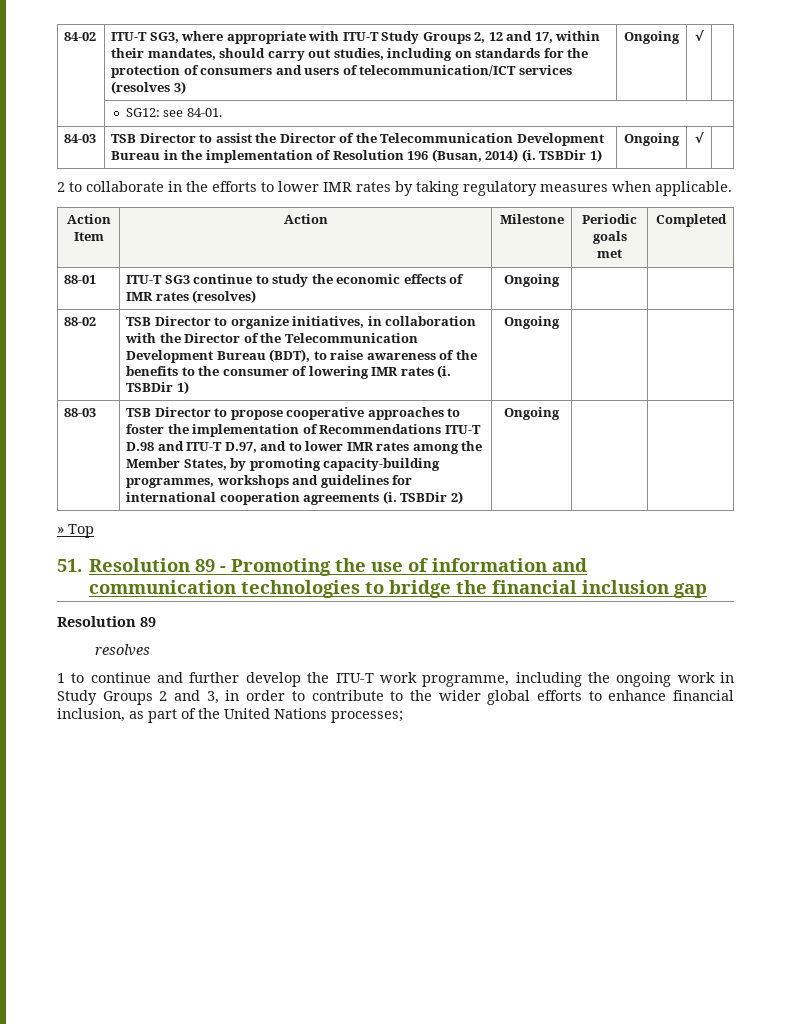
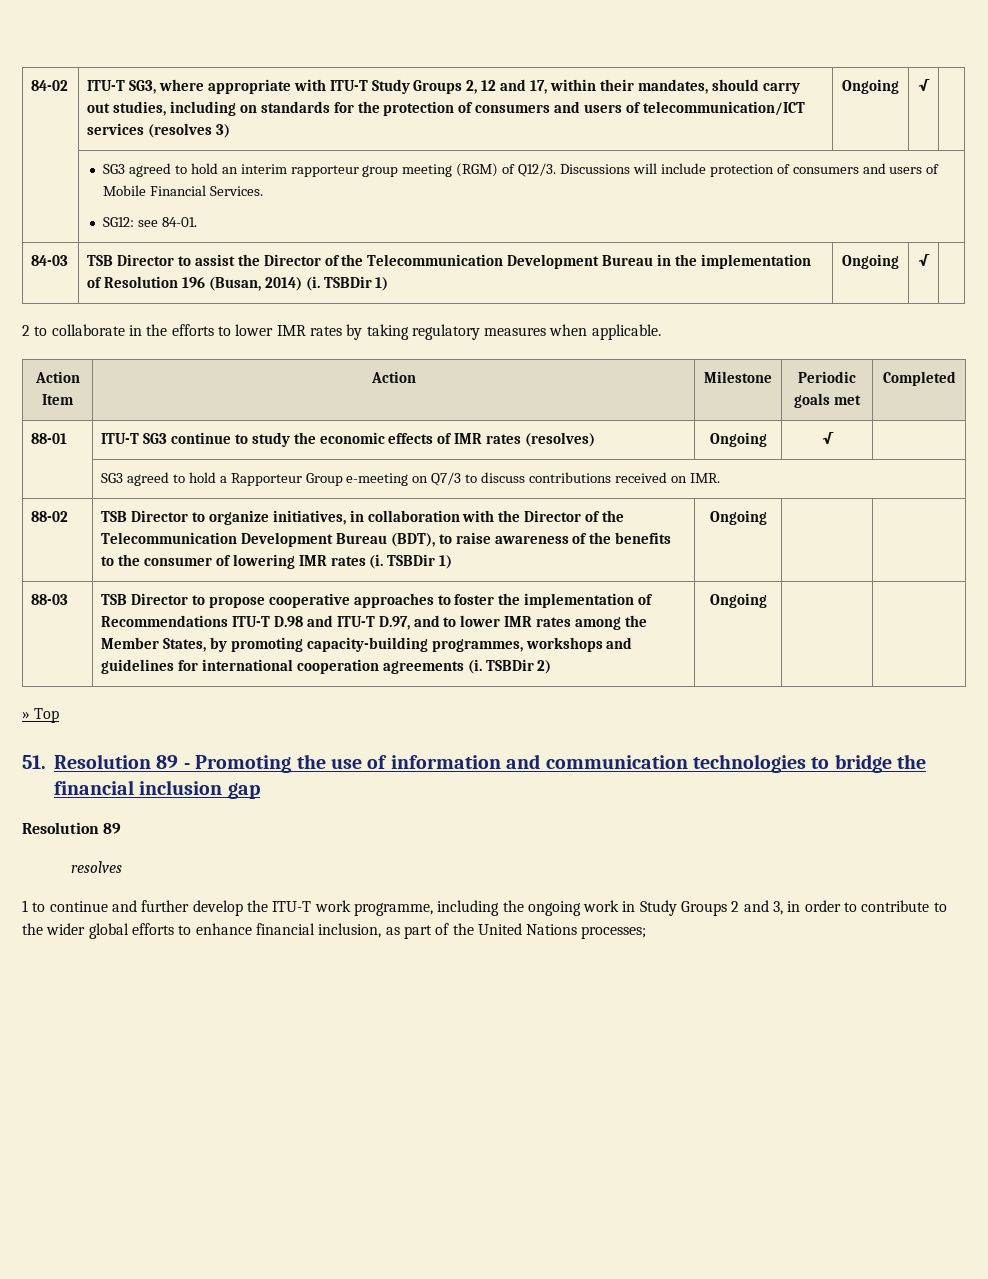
(704, 35) none -> [103,163,940,177] [103,185,263,196] SG3 agreed to hold an interim rapporteur group meeting (RGM) of Q12/3. Discussions will include protection of consumers and users of Mobile Financial Services. //
(560, 280) | -> [821,432,834,444] [101,472,720,486] √ | // | SG3 agreed to hold a Rapporteur Group e-meeting on Q7/3 to discuss contributions received on IMR.

